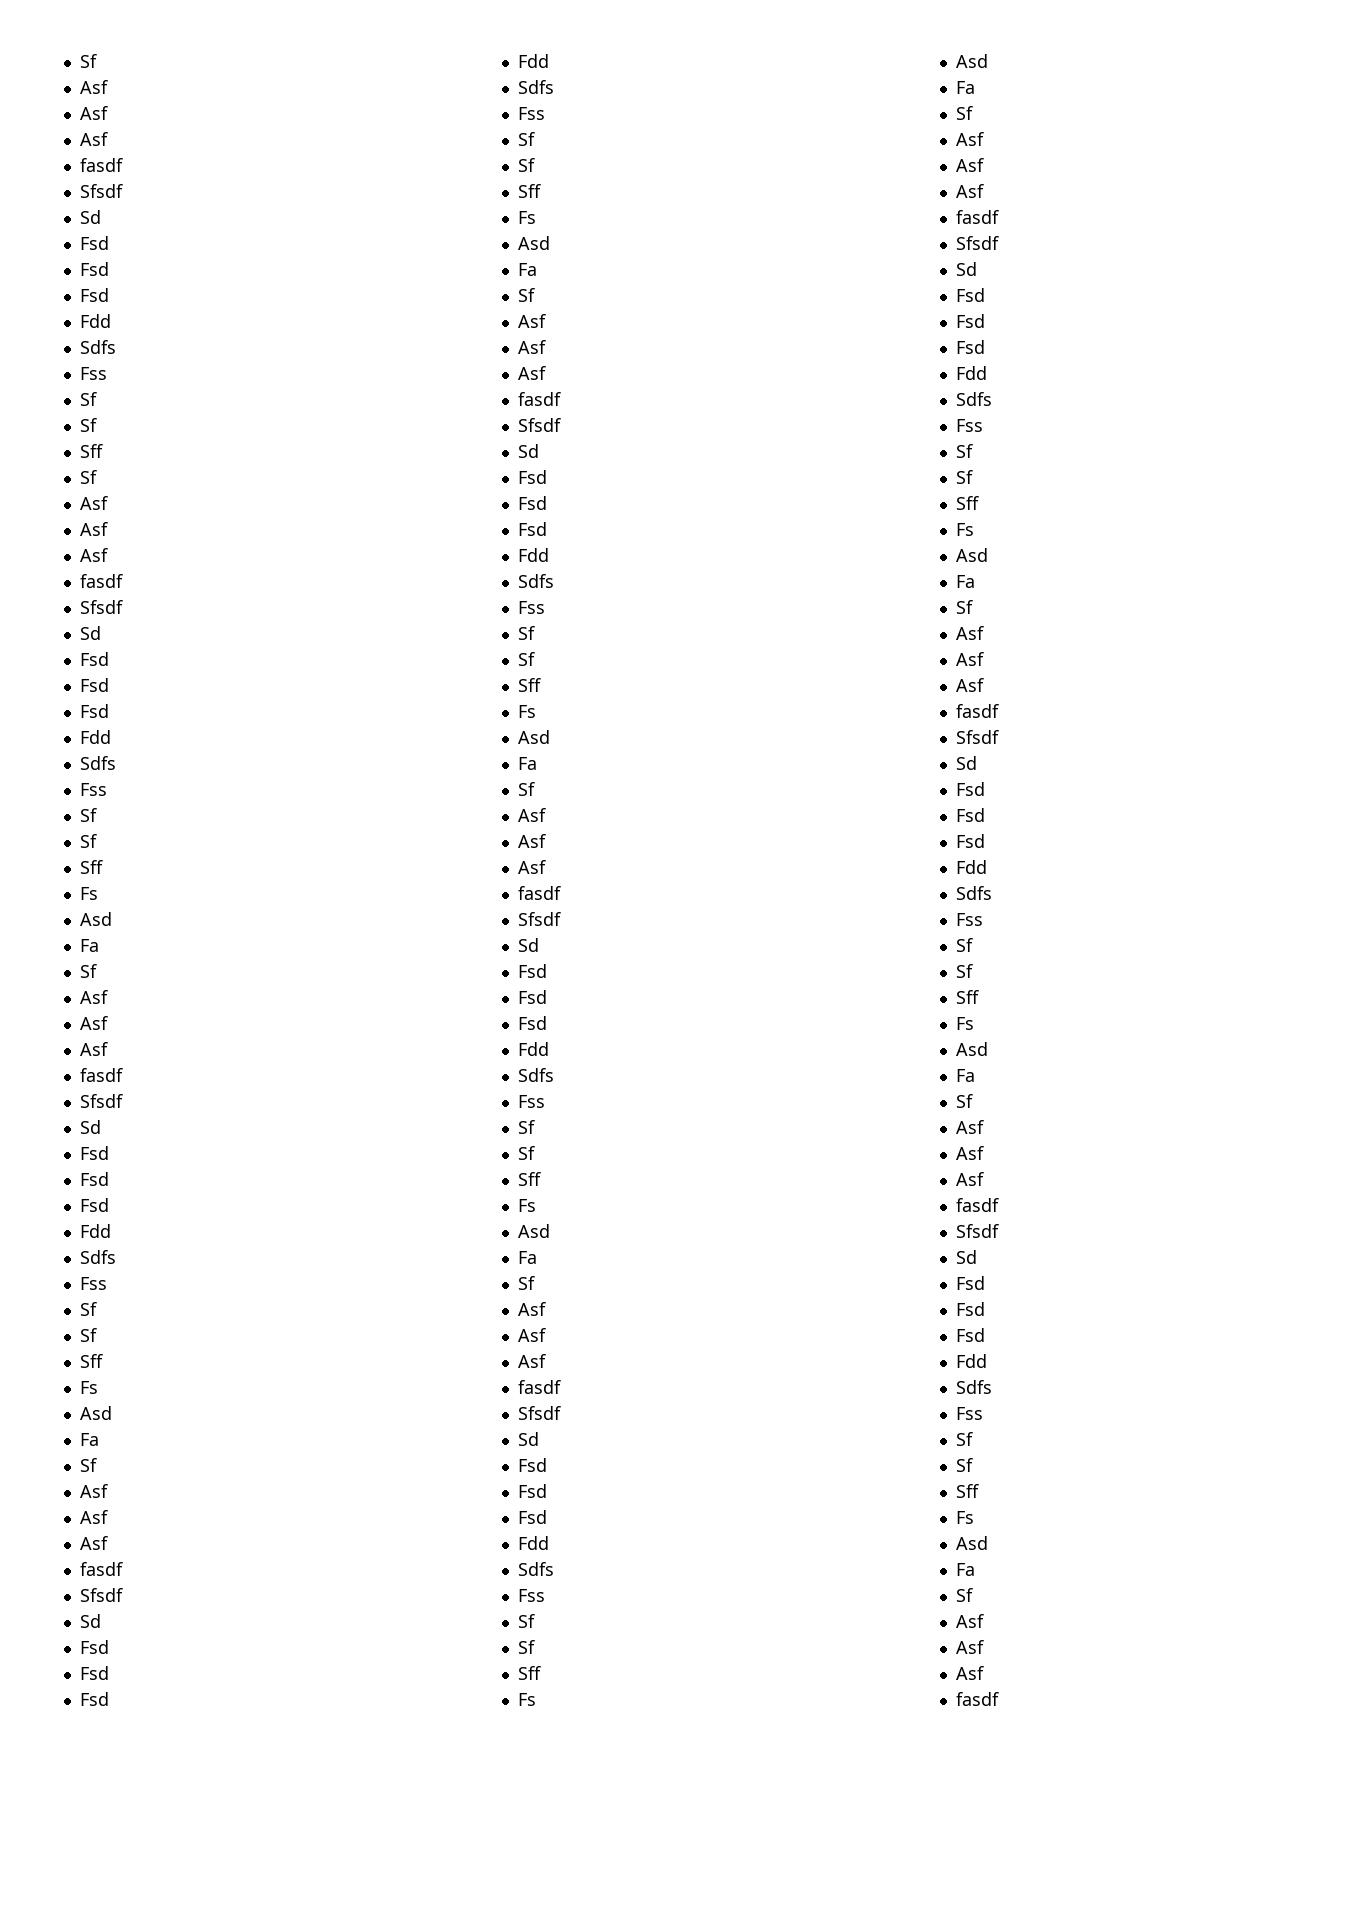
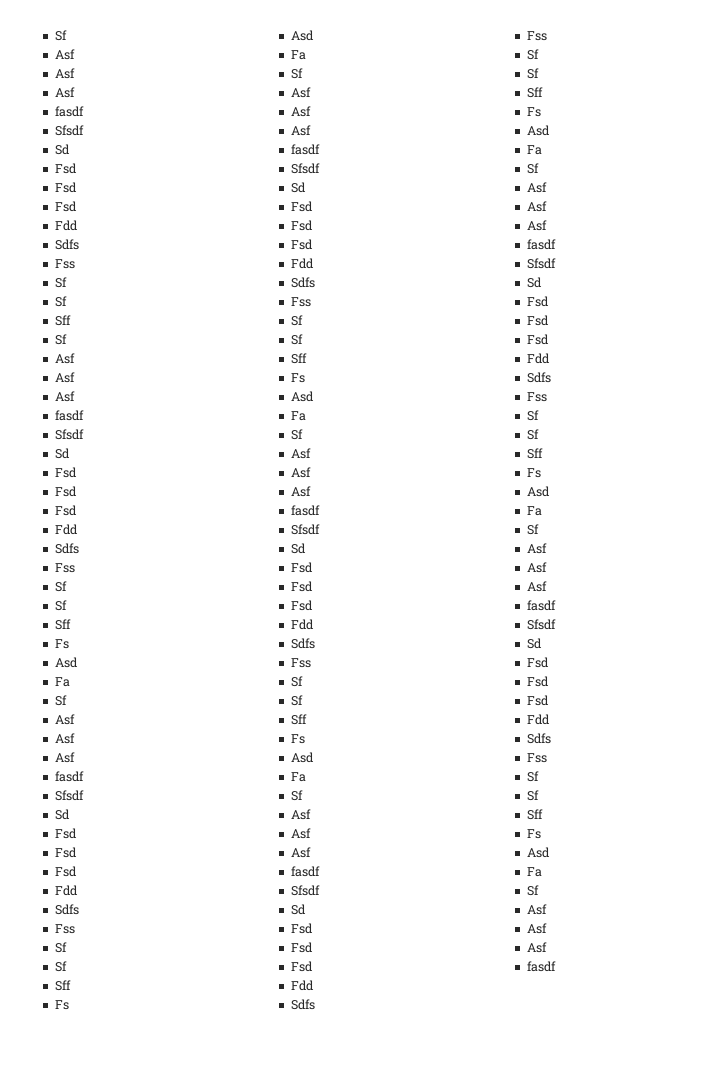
[955,730,999,744] [955,756,977,770] [955,782,985,796] [955,808,985,822] [955,834,985,848] [955,860,987,874] [955,886,992,900] [955,913,983,926] [955,938,973,952] [955,964,973,978] [955,990,979,1004] [955,1017,974,1030] [955,1042,988,1056] [955,1069,975,1082] [955,1094,973,1108] [955,1120,984,1134] [955,1146,984,1160] [955,1172,984,1186] [955,1198,999,1212] [955,1224,999,1238] [955,1250,977,1264] [955,1276,985,1290] [955,1302,985,1316] [955,1328,985,1342] [955,1354,987,1368] [955,1380,992,1394] [955,1407,983,1420] [955,1432,973,1446] [955,1458,973,1472] [955,1484,979,1498] [955,1511,974,1524] [955,1536,988,1550] [955,1563,975,1576] [955,1588,973,1602] [955,1614,984,1628] [955,1640,984,1654] [955,1666,984,1680] [955,1692,999,1706] // Sfsdf // Sd // Fsd // Fsd // Fsd // Fdd // Sdfs // Fss // Sf // Sf // Sff // Fs // Asd // Fa // Sf // Asf // Asf // Asf // fasdf // Sfsdf // Sd // Fsd // Fsd // Fsd // Fdd // Sdfs // Fss // Sf // Sf // Sff // Fs // Asd // Fa // Sf // Asf // Asf // Asf // fasdf -> (556, 966) none

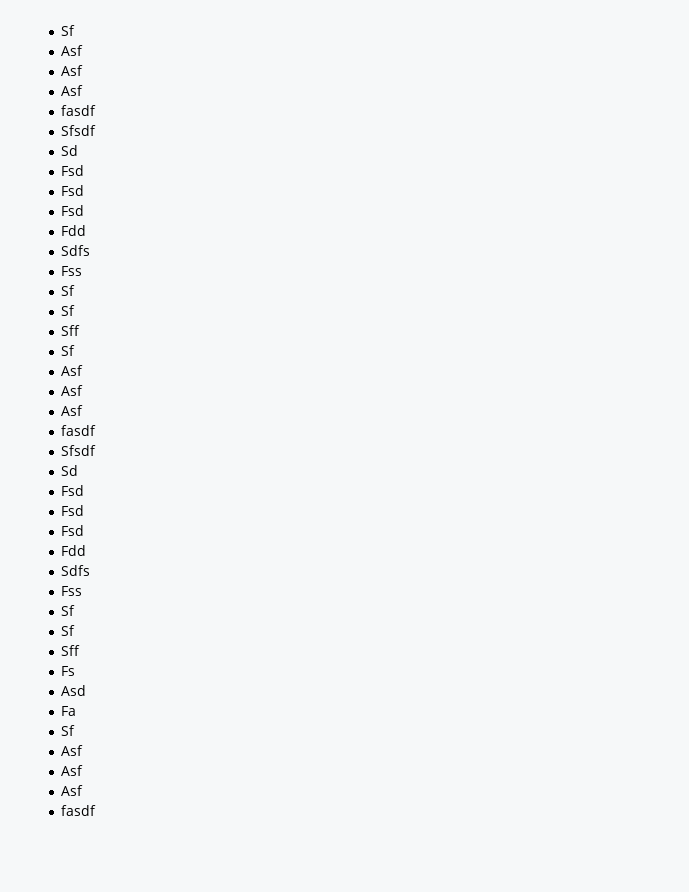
[54,790,84,801] [54,809,70,820] [54,828,77,839] [54,847,77,858] [54,866,77,877] [54,885,78,896] [54,904,79,915] [54,924,75,934] [54,942,67,953] [54,961,67,972] [54,980,71,991] [54,1000,69,1010] [290,30,314,41] [290,50,306,60] [290,68,303,79] [290,87,311,98] [290,106,311,117] [290,125,311,136] [290,144,320,155] [290,163,320,174] [290,182,306,193] [290,201,313,212] [290,220,313,231] [290,239,313,250] [290,258,314,269] [290,277,315,288] [290,297,311,307] [290,315,303,326] [290,334,303,345] [290,353,307,364] [290,373,305,383] [290,391,314,402] [290,411,306,421] [290,429,303,440] [290,448,311,459] [290,467,311,478] [290,486,311,497] [290,505,320,516] [290,524,320,535] [290,543,306,554] [290,562,313,573] [290,581,313,592] [290,600,313,611] [290,619,314,630] [290,638,315,649] [290,658,311,668] [290,676,303,687] [290,695,303,706] [290,714,307,725] [290,734,305,744] [290,752,314,763] [290,772,306,782] [290,790,303,801] [290,809,311,820] [290,828,311,839] [290,847,311,858] [290,866,320,877] [290,885,320,896] [290,904,306,915] [290,923,313,934] [290,942,313,953] [290,961,313,972] [290,980,314,991] [290,999,315,1010] [526,31,547,41] [526,49,539,60] [526,68,539,79] [526,87,543,98] [526,107,541,117] [526,125,550,136] [526,145,542,155] [526,163,539,174] [526,182,547,193] [526,201,547,212] [526,220,547,231] [526,239,556,250] [526,258,556,269] [526,277,542,288] [526,296,549,307] [526,315,549,326] [526,334,549,345] [526,353,550,364] [526,372,551,383] [526,392,547,402] [526,410,539,421] [526,429,539,440] [526,448,543,459] [526,468,541,478] [526,486,550,497] [526,506,542,516] [526,524,539,535] [526,543,547,554] [526,562,547,573] [526,581,547,592] [526,600,556,611] [526,619,556,630] [526,638,542,649] [526,657,549,668] [526,676,549,687] [526,695,549,706] [526,714,550,725] [526,733,551,744] [526,753,547,763] [526,771,539,782] [526,790,539,801] [526,809,543,820] [526,829,541,839] [526,847,550,858] [526,867,542,877] [526,885,539,896] [526,904,547,915] [526,923,547,934] [526,942,547,953] [526,961,556,972] // Sfsdf // Sd // Fsd // Fsd // Fsd // Fdd // Sdfs // Fss // Sf // Sf // Sff // Fs // Asd // Fa // Sf // Asf // Asf // Asf // fasdf // Sfsdf // Sd // Fsd // Fsd // Fsd // Fdd // Sdfs // Fss // Sf // Sf // Sff // Fs // Asd // Fa // Sf // Asf // Asf // Asf // fasdf // Sfsdf // Sd // Fsd // Fsd // Fsd // Fdd // Sdfs // Fss // Sf // Sf // Sff // Fs // Asd // Fa // Sf // Asf // Asf // Asf // fasdf // Sfsdf // Sd // Fsd // Fsd // Fsd // Fdd // Sdfs // Fss // Sf // Sf // Sff // Fs // Asd // Fa // Sf // Asf // Asf // Asf // fasdf // Sfsdf // Sd // Fsd // Fsd // Fsd // Fdd // Sdfs // Fss // Sf // Sf // Sff // Fs // Asd // Fa // Sf // Asf // Asf // Asf // fasdf // Sfsdf // Sd // Fsd // Fsd // Fsd // Fdd // Sdfs // Fss // Sf // Sf // Sff // Fs // Asd // Fa // Sf // Asf // Asf // Asf // fasdf -> (97, 810) none

